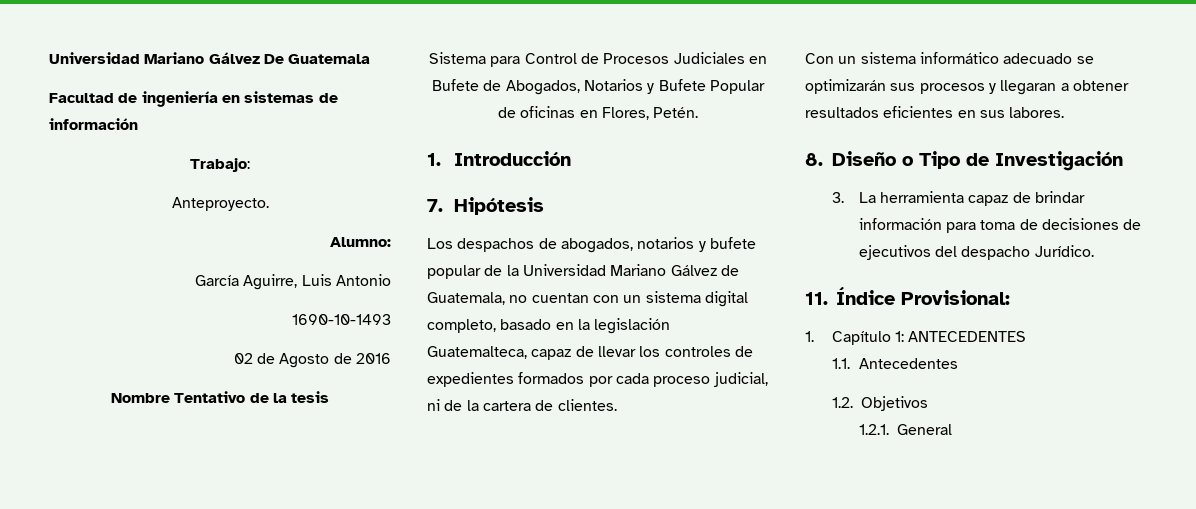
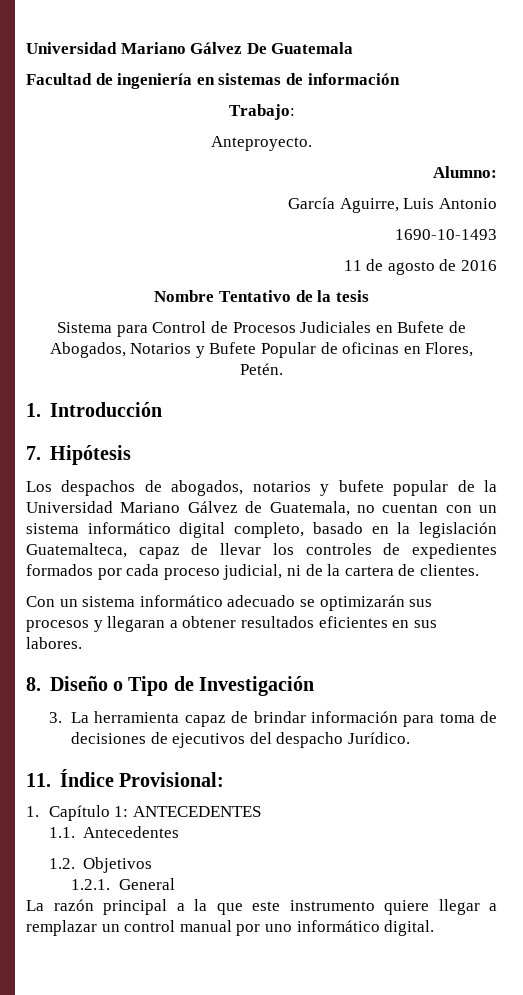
[233,353,330,368] 02 de Agosto -> [343,259,435,275] 11 de agosto
(701, 297) none -> [87,522,171,534] informático
(952, 429) none -> [26,899,497,915] [26,920,435,936] // La razón principal a la que este instrumento quiere llegar a remplazar un control manual por uno informático digital.

